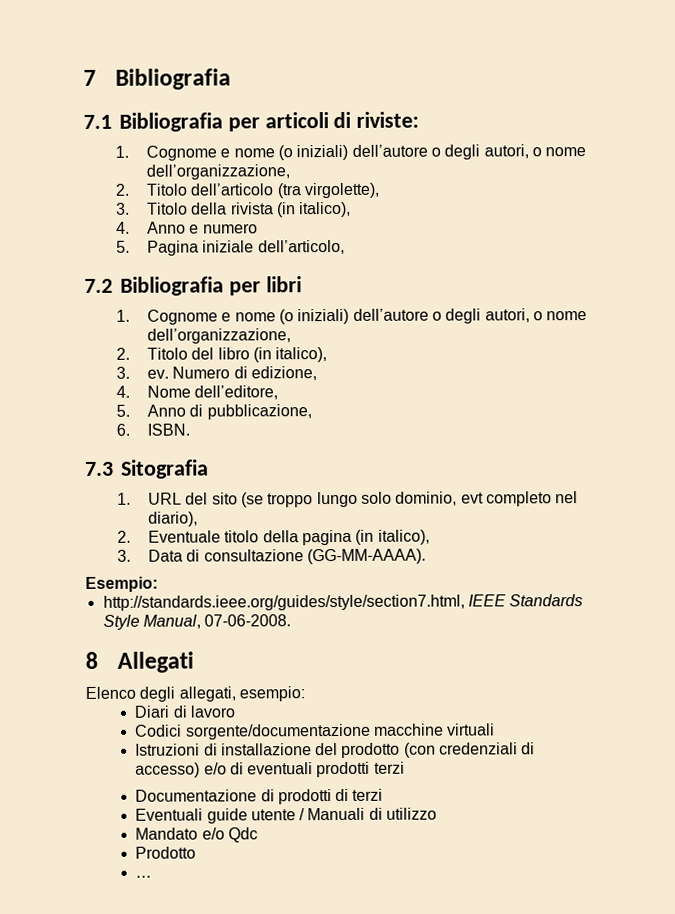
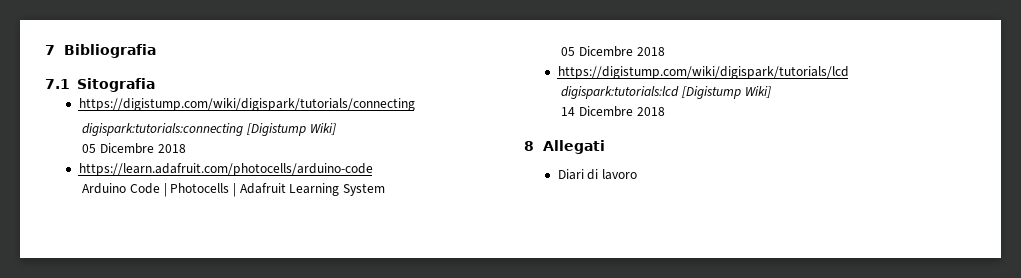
[119,111,420,132] [114,144,587,161] [146,164,291,180] [114,182,381,199] [115,201,352,218] [115,221,258,234] [115,239,345,256] [84,276,302,296] [115,308,588,325] [147,328,292,344] [115,347,328,363] [115,366,318,381] [115,385,279,400] [115,404,312,420] [115,423,191,436] [85,459,209,479] [116,491,579,508] [148,511,199,527] [116,529,430,546] [116,548,427,565] [85,576,158,592] [102,594,584,611] [102,614,292,630] [85,651,194,673] [85,686,305,702] [134,705,235,718] [135,723,496,740] [135,742,536,758] [135,761,405,778] [135,788,384,805] [135,807,438,824] [135,827,258,843] [135,846,197,859] [135,875,153,878] Bibliografia per articoli di riviste: // 1. Cognome e nome (o iniziali) dell’autore o degli autori, o nome dell’organizzazione, // 2. Titolo dell’articolo (tra virgolette), // 3. Titolo della rivista (in italico), // 4. Anno e numero // 5. Pagina iniziale dell’articolo, // 7.2 Bibliografia per libri // 1. Cognome e nome (o iniziali) dell’autore o degli autori, o nome dell’organizzazione, // 2. Titolo del libro (in italico), // 3. ev. Numero di edizione, // 4. Nome dell’editore, // 5. Anno di pubblicazione, // 6. ISBN. // 7.3 Sitografia // 1. URL del sito (se troppo lungo solo dominio, evt completo nel diario), // 2. Eventuale titolo della pagina (in italico), // 3. Data di consultazione (GG-MM-AAAA). // Esempio: // http://standards.ieee.org/guides/style/section7.html, IEEE Standards Style Manual, 07-06-2008. // 8 Allegati // Elenco degli allegati, esempio: // Diari di lavoro // Codici sorgente/documentazione macchine virtuali // Istruzioni di installazione del prodotto (con credenziali di accesso) e/o di eventuali prodotti terzi // Documentazione di prodotti di terzi // Eventuali guide utente / Manuali di utilizzo // Mandato e/o Qdc // Prodotto // … -> [76,78,155,92] [78,98,415,111] [82,123,336,136] [82,143,186,154] [78,163,373,176] [82,183,385,197] [561,46,665,57] [557,66,849,79] [561,86,771,99] [561,106,665,117] [524,140,605,154] [557,169,637,180] Sitografia // https://digistump.com/wiki/digispark/tutorials/connecting // digispark:tutorials:connecting [Digistump Wiki] // 05 Dicembre 2018 // https://learn.adafruit.com/photocells/arduino-code // Arduino Code | Photocells | Adafruit Learning System // 05 Dicembre 2018 // https://digistump.com/wiki/digispark/tutorials/lcd // digispark:tutorials:lcd [Digistump Wiki] // 14 Dicembre 2018 // 8 Allegati // Diari di lavoro

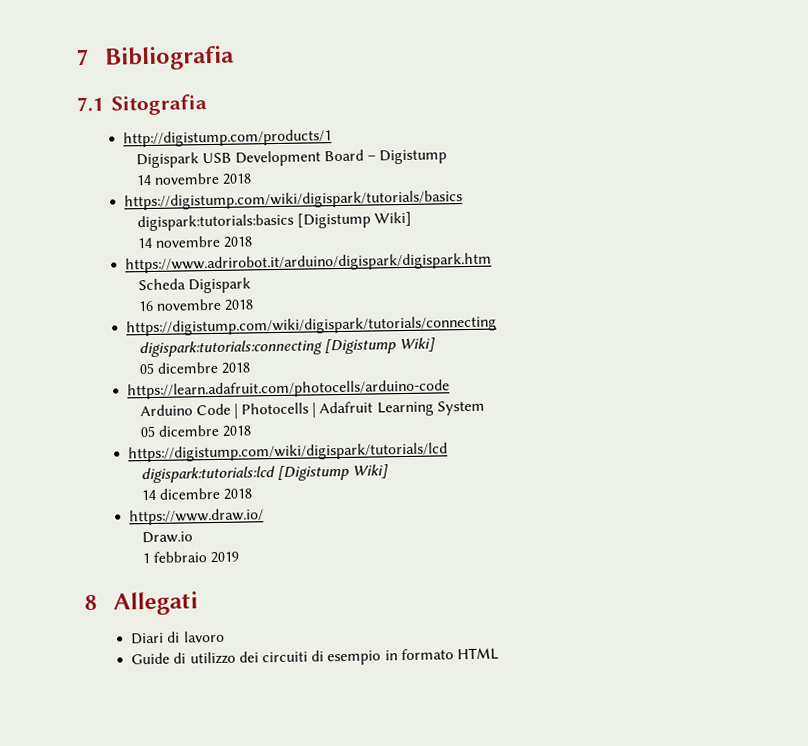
(155, 85) none -> [123,129,333,148] [135,149,448,169] [135,172,252,186] [124,190,464,211] [136,211,412,232] [136,235,253,249] [125,252,493,274] [137,277,251,294] [137,298,253,312] // http://digistump.com/products/1 // Digispark USB Development Board – Digistump // 14 novembre 2018 // https://digistump.com/wiki/digispark/tutorials/basics // digispark:tutorials:basics [Digistump Wiki] // 14 novembre 2018 // https://www.adrirobot.it/arduino/digispark/digispark.htm // Scheda Digispark // 16 novembre 2018
[99,143,154,154] Dicembre -> [156,361,218,374] dicembre
[578,46,633,57] Dicembre -> [157,424,219,437] dicembre
[578,106,665,117] Dicembre 2018 -> [158,487,252,500] [129,508,265,526] [141,531,193,544] [141,551,239,564] dicembre 2018 // https://www.draw.io/ // Draw.io // 1 febbraio 2019
(637, 174) none -> [131,647,499,666] // Guide di utilizzo dei circuiti di esempio in formato HTML

